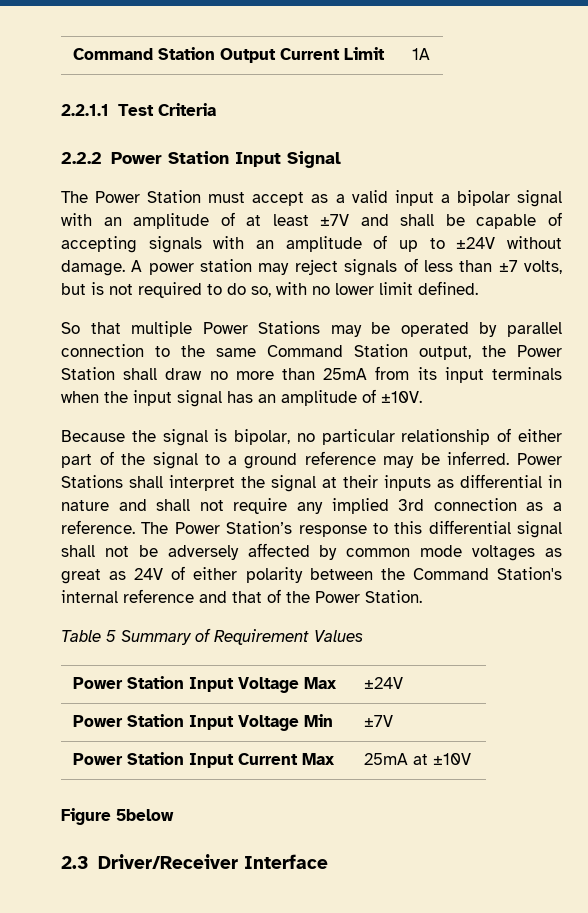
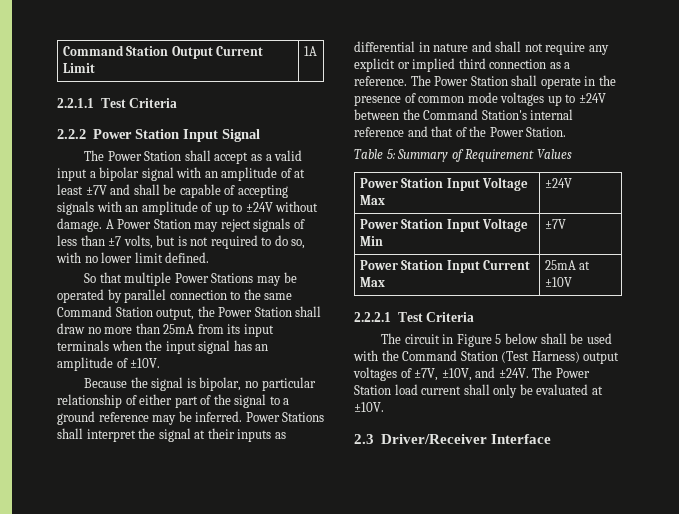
[208,192,246,203] must -> [184,150,211,161] shall
[148,259,253,275] power station -> [117,219,191,229] Power Station
[331,498,425,514] implied 3rd -> [354,58,486,72] explicit or implied third
[226,520,562,538] [61,543,563,561] [61,566,303,584] Station’s response to this differential signal shall not be adversely affected by common mode voltages as great as 24V of either polarity -> [470,75,616,89] [354,92,606,106] Station shall operate in the presence of common mode voltages up to ±24V
[106,630,116,642] 5 -> [386,149,396,159] 5:
[61,808,174,825] Figure 5below -> [354,312,475,322] [381,333,612,347] [353,350,620,364] [353,367,590,381] [354,384,603,398] [354,402,384,412] 2.2.2.1 Test Criteria // The circuit in Figure 5 below shall be used with the Command Station (Test Harness) output voltages of ±7V, ±10V, and ±24V. The Power Station load current shall only be evaluated at ±10V.

